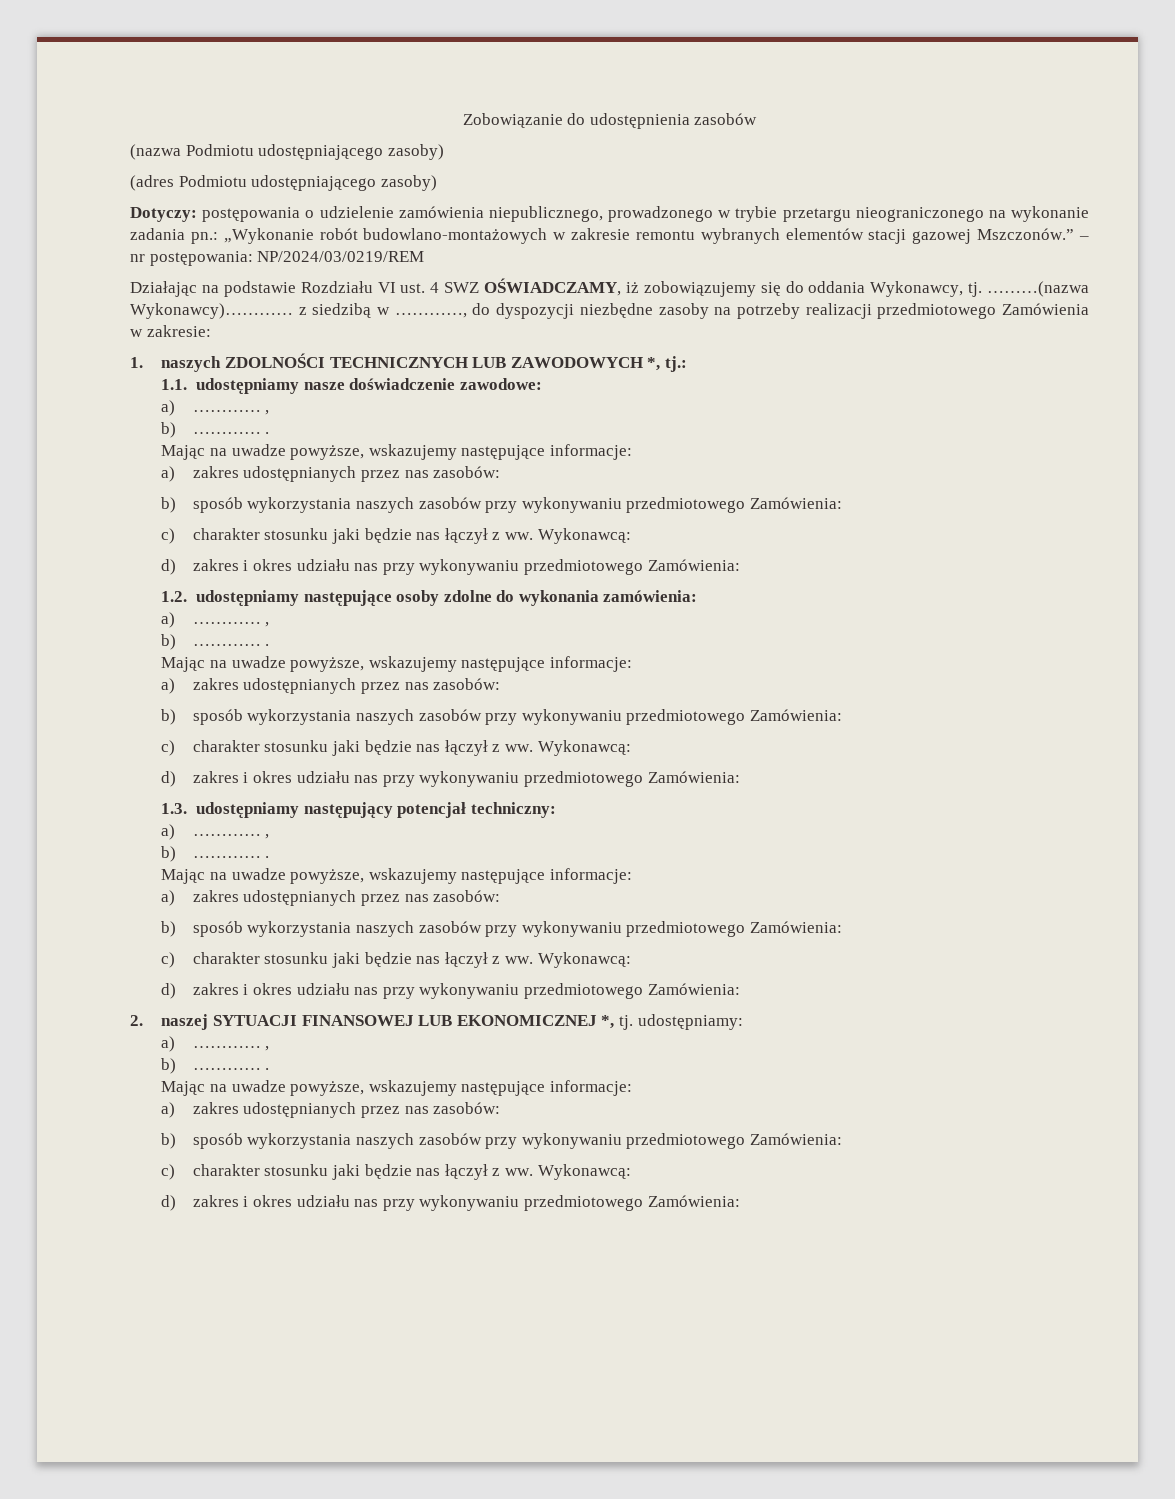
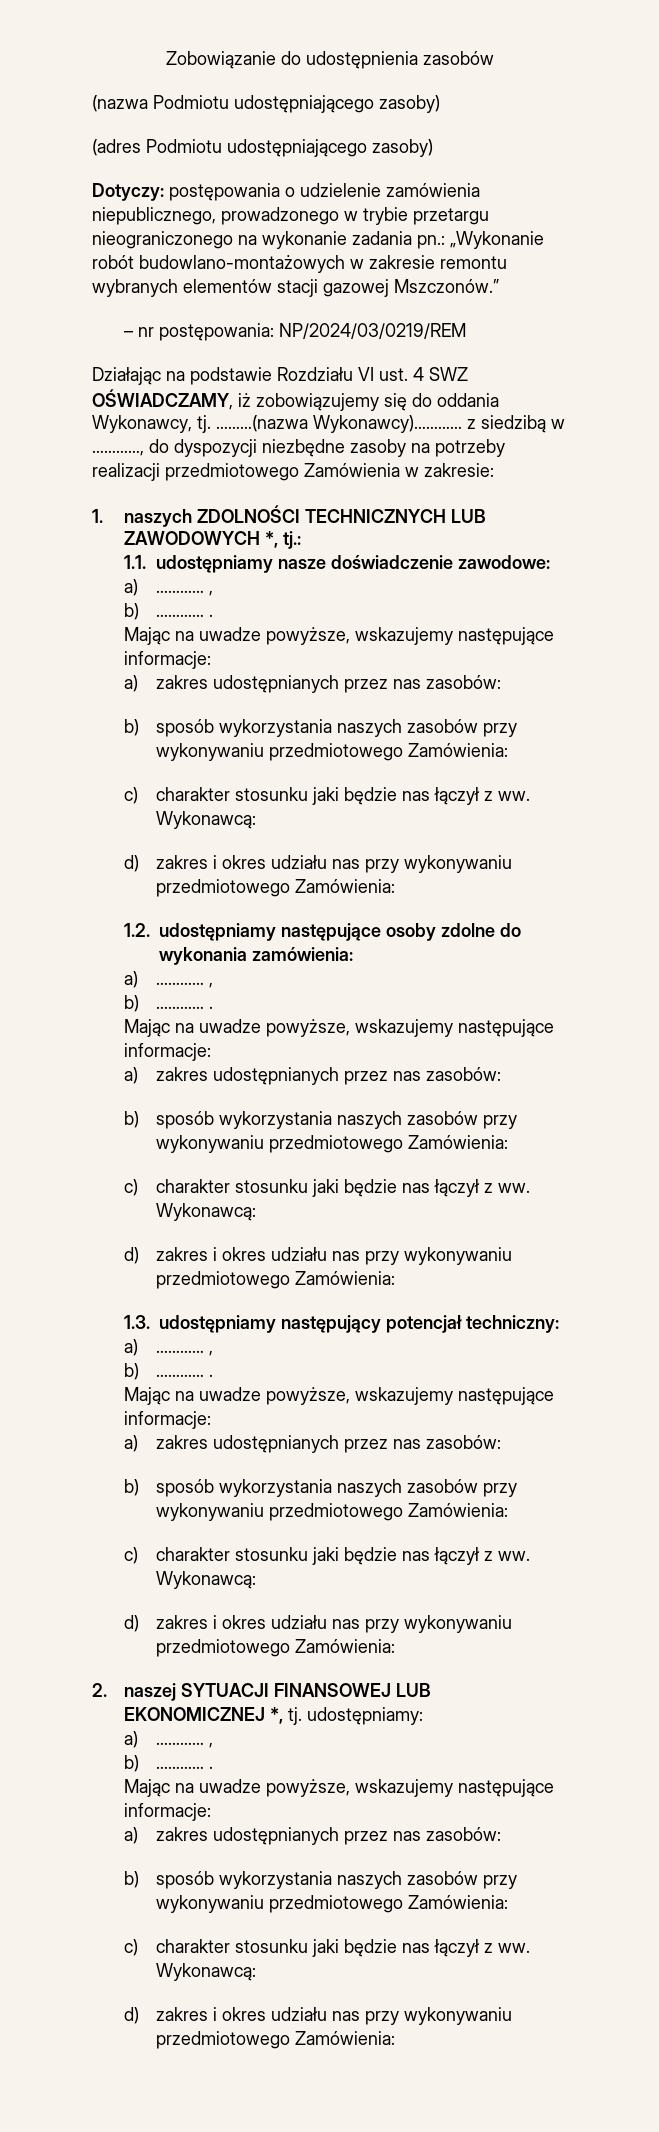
(1075, 234) none -> (499, 286) //

